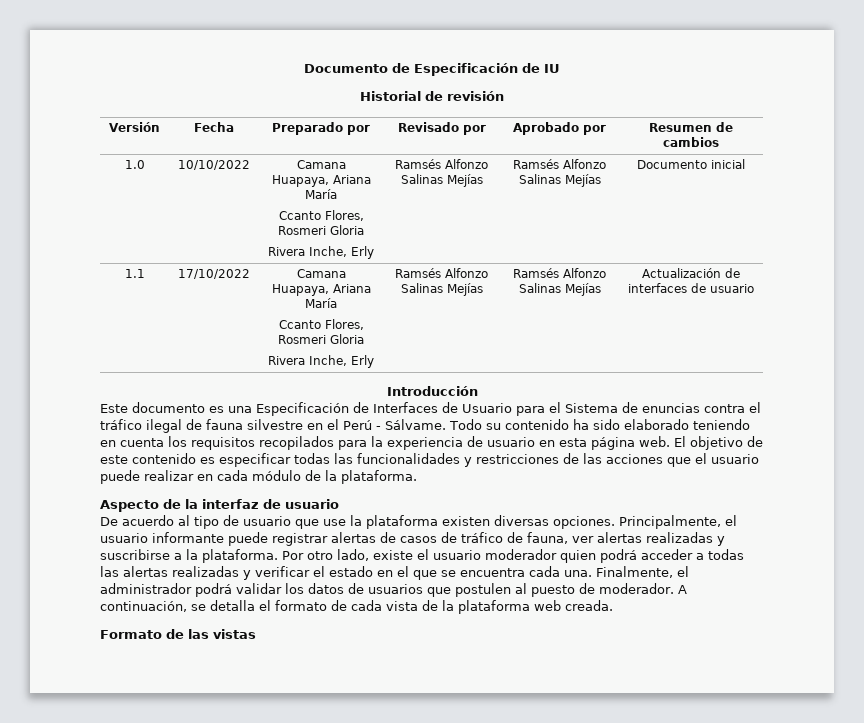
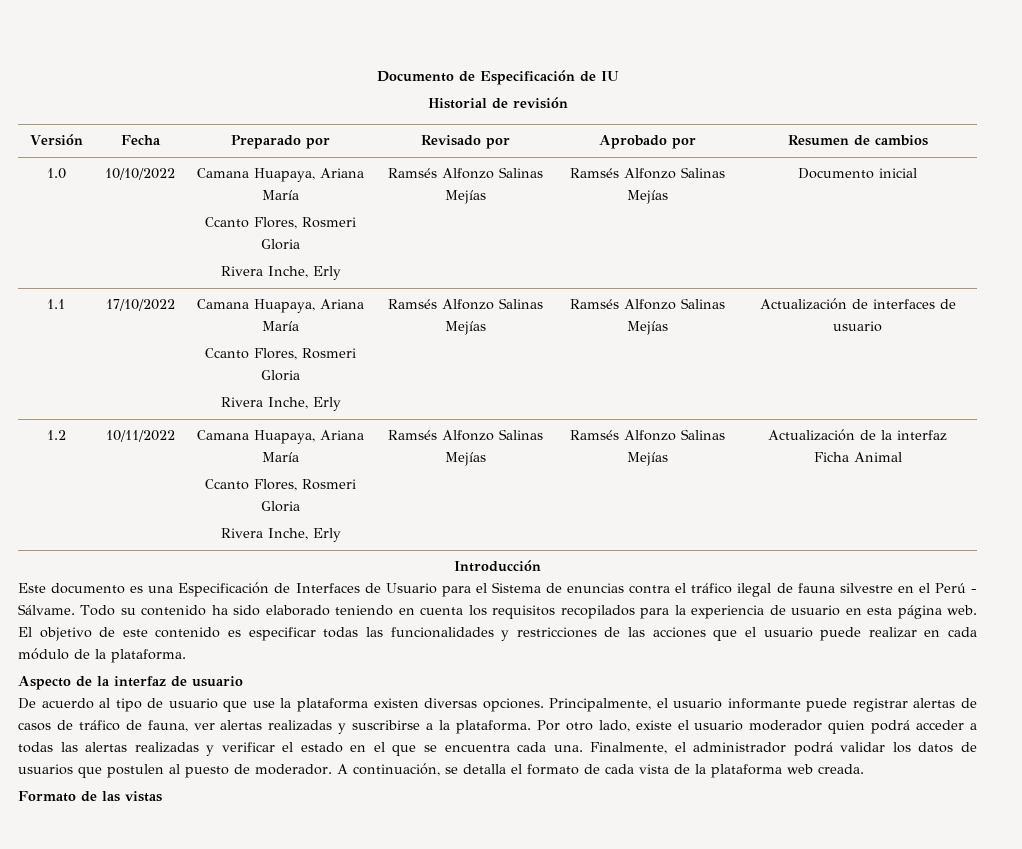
(754, 288) none -> [46,430,66,440] [105,430,175,442] [197,430,364,444] [262,452,299,462] [205,479,356,491] [261,501,300,512] [220,528,341,542] [388,429,543,441] [445,452,486,466] [570,429,725,441] [627,452,668,466] [768,429,947,441] [813,452,902,462] // 1.2 | 10/11/2022 | Camana Huapaya, Ariana María // Ccanto Flores, Rosmeri Gloria // Rivera Inche, Erly | Ramsés Alfonzo Salinas Mejías | Ramsés Alfonzo Salinas Mejías | Actualización de la interfaz Ficha Animal

